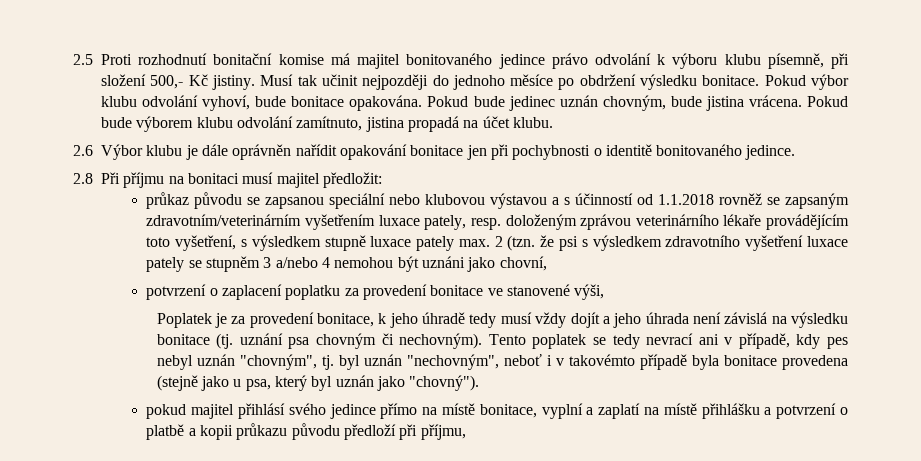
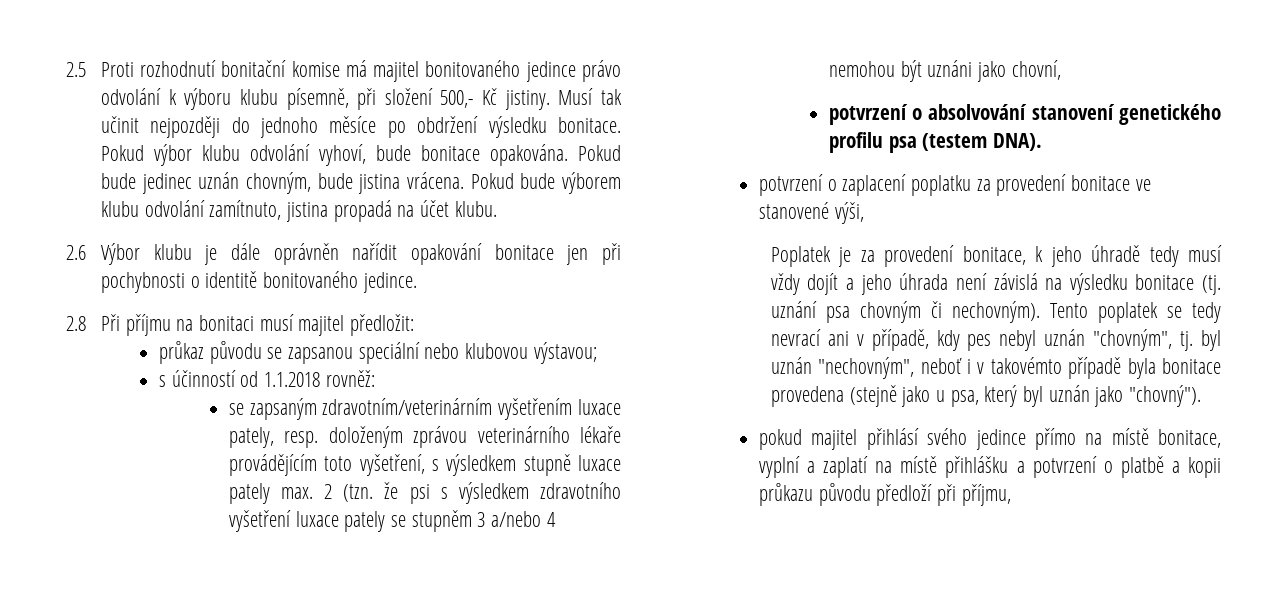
[490,193,560,209] výstavou a -> [533,342,597,364] výstavou; //
[719,193,763,205] rovněž -> [325,370,375,387] rovněž: //
(547, 263) none -> [828,104,1221,125] [828,132,1042,153] // potvrzení o absolvování stanovení genetického profilu psa (testem DNA).

